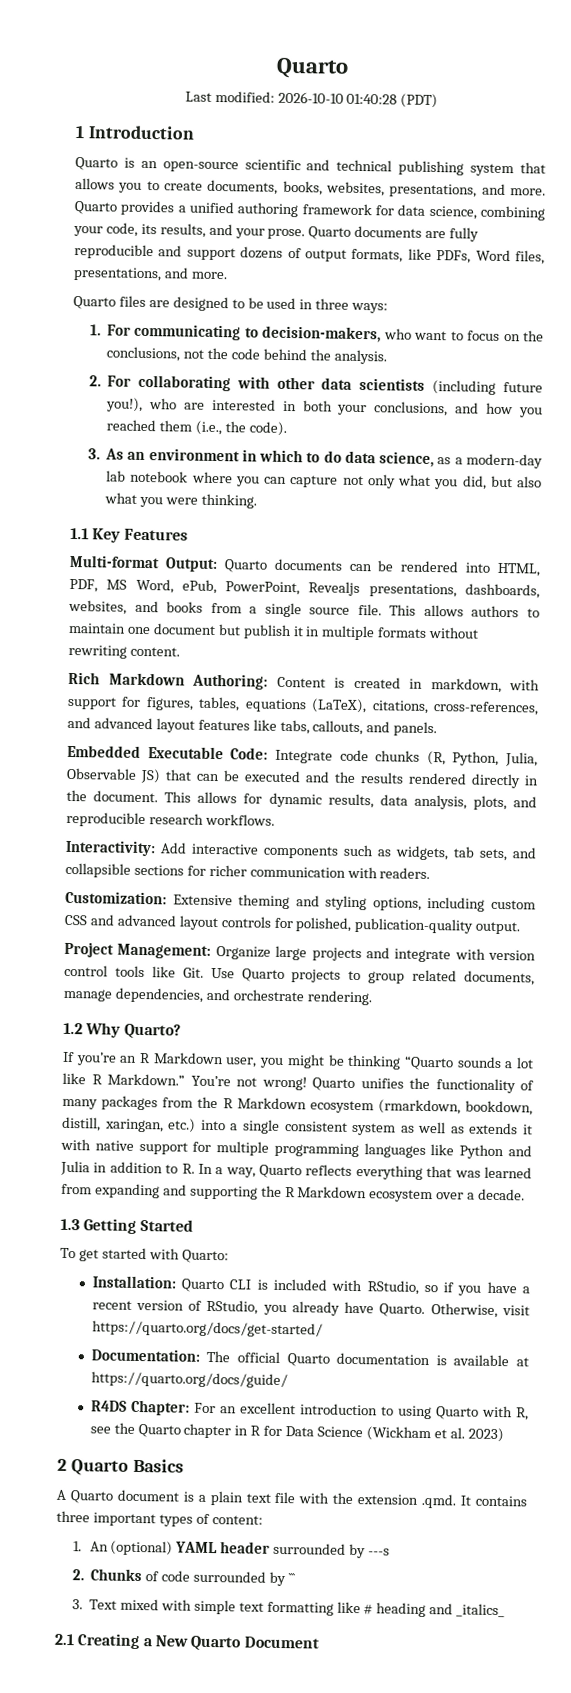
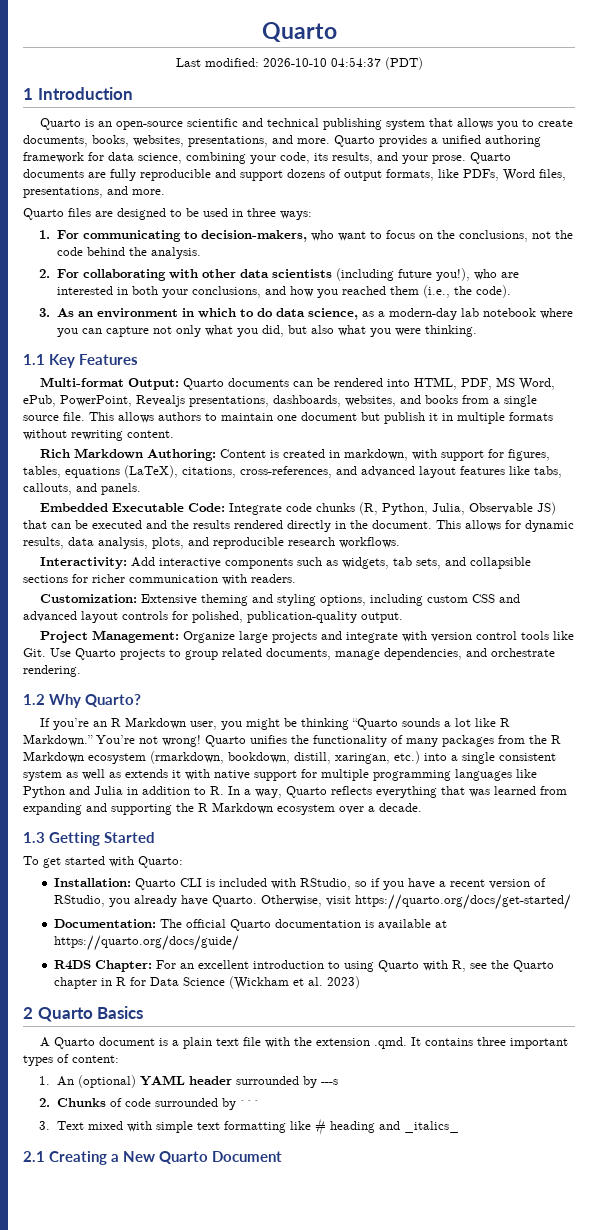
[346,93,398,105] 01:40:28 -> [330,57,381,67] 04:54:37

